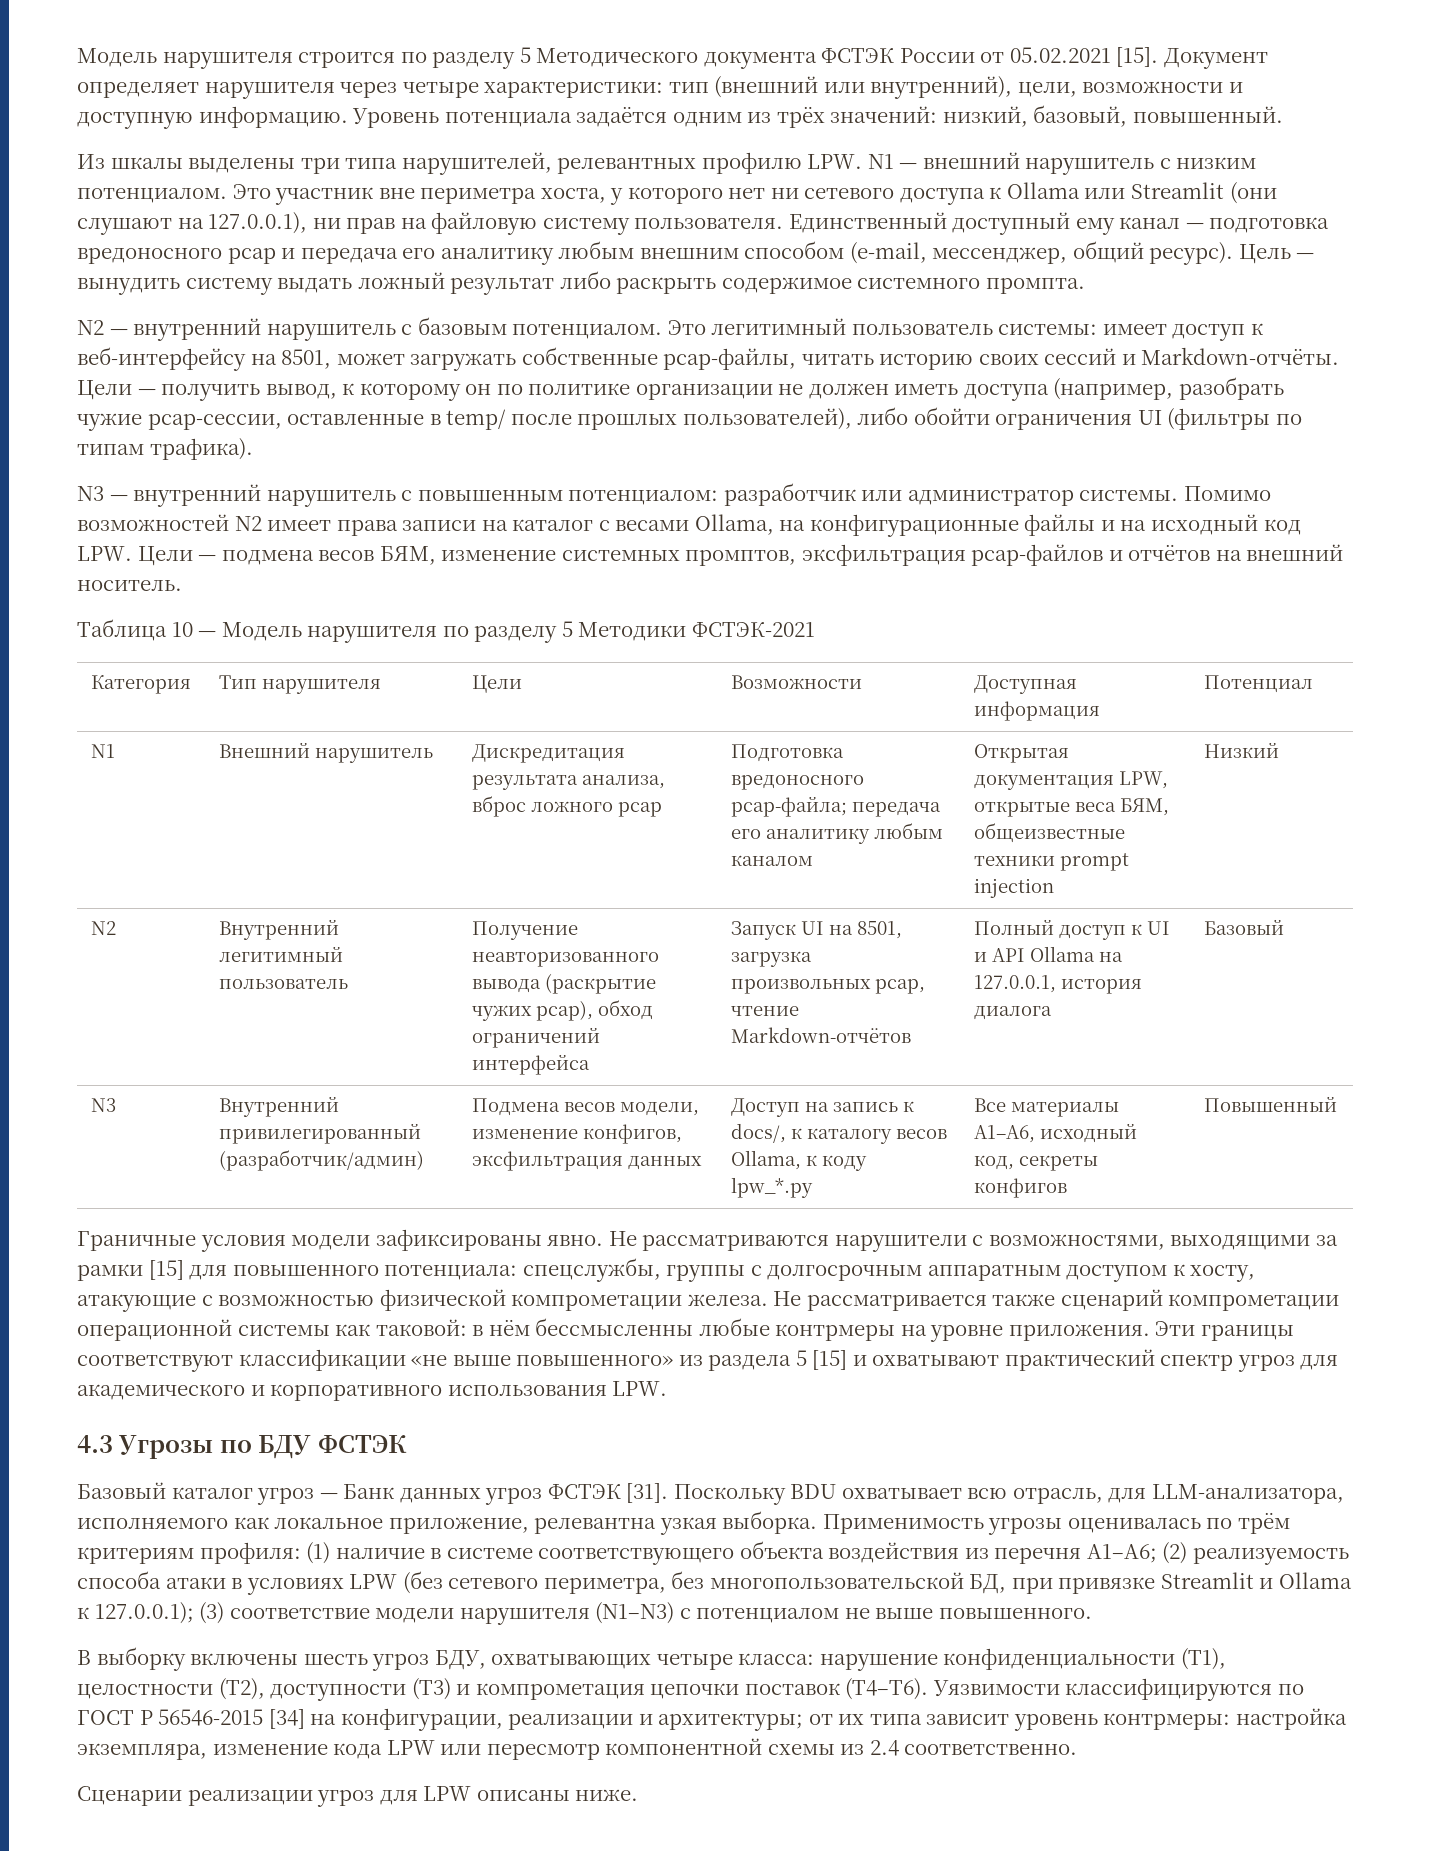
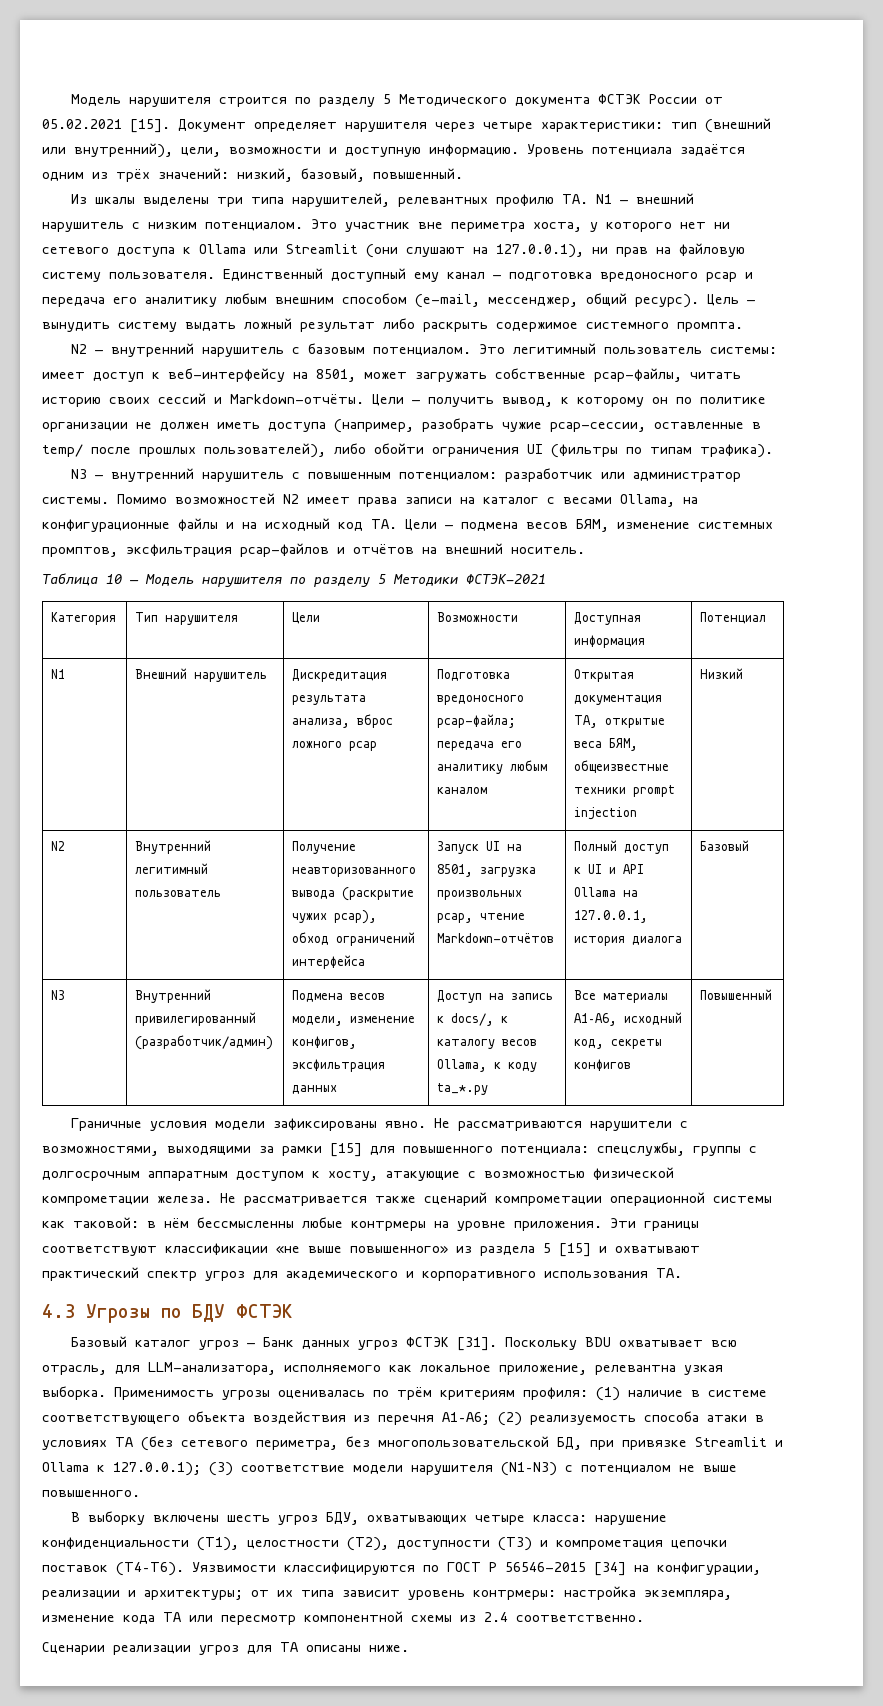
[807,154,863,169] LPW. -> [562,194,589,204] TA.
[77,546,132,561] LPW. -> [371,519,397,529] TA.
[1118,771,1168,789] LPW, -> [574,715,599,728] TA,
[730,1177,813,1198] lpw_*.py -> [437,1083,489,1095] ta_*.py
[612,1381,668,1396] LPW. -> [656,1268,682,1278] TA.
[349,1574,398,1589] LPW -> [115,1437,133,1447] TA
[386,1740,435,1755] LPW -> [163,1612,181,1622] TA
[423,1786,472,1801] LPW -> [280,1642,298,1652] TA

